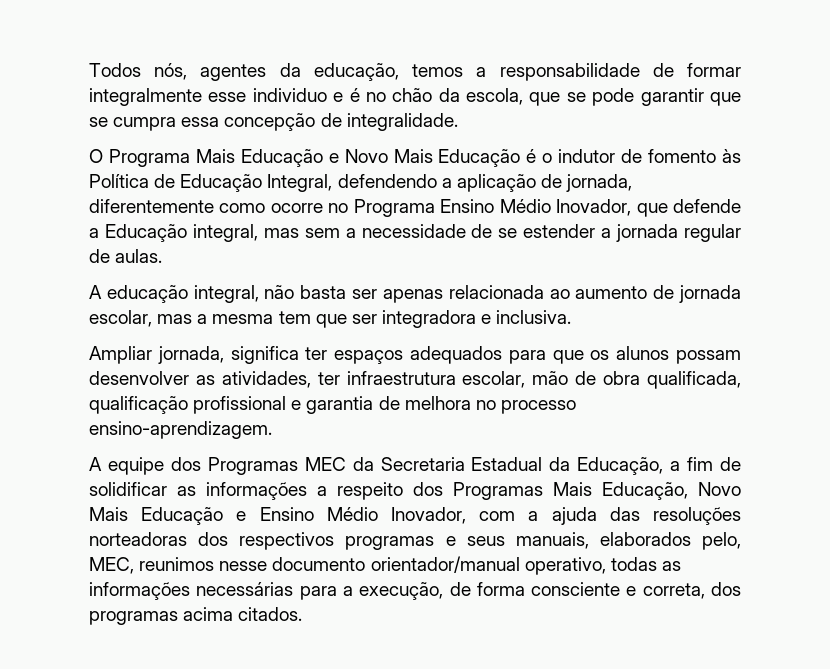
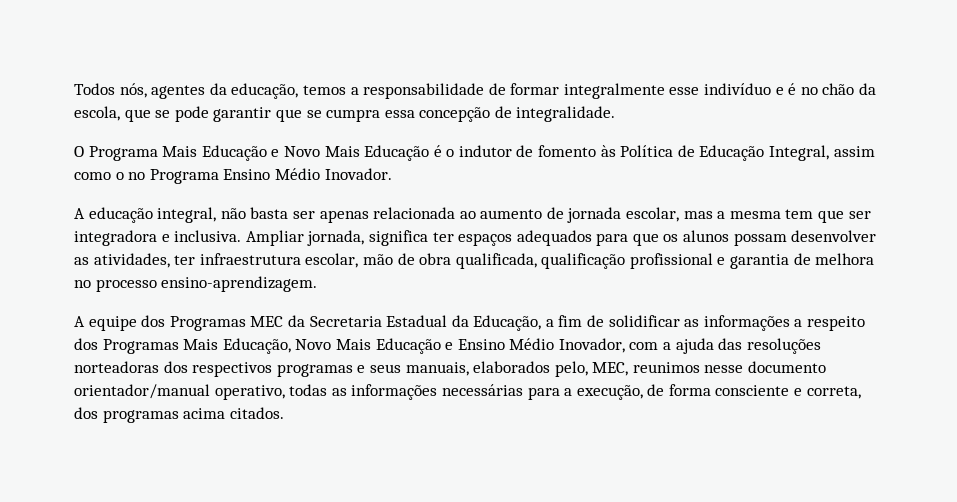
[252,88,327,102] individuo -> [704,83,772,95] indivíduo
[337,174,633,192] [89,199,742,217] [89,224,741,242] [89,249,163,263] defendendo a aplicação de jornada, diferentemente como ocorre no Programa Ensino Médio Inovador, que defende a Educação integral, mas sem a necessidade de se estender a jornada regular de aulas. -> [833,146,875,157] [74,168,392,184] assim como o no Programa Ensino Médio Inovador.
(572, 317) // -> (242, 236) none

